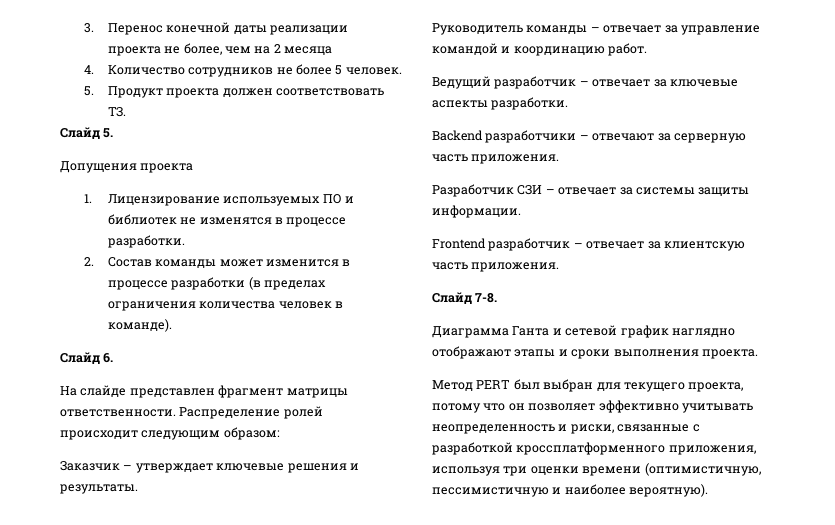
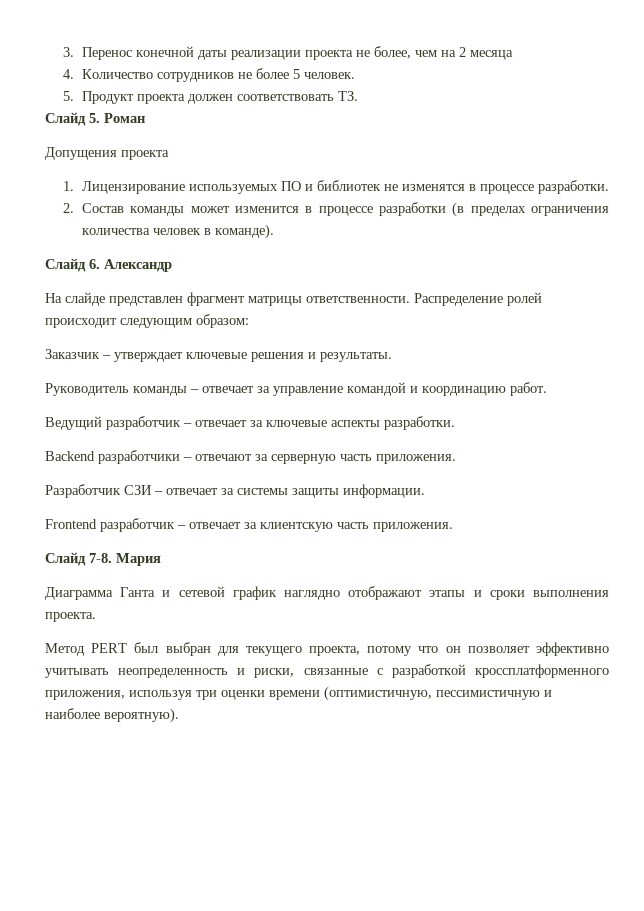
(114, 133) none -> [104,113,145,123] Роман
(114, 358) none -> [104,259,172,272] Александр
(498, 298) none -> [116,553,161,566] Мария

